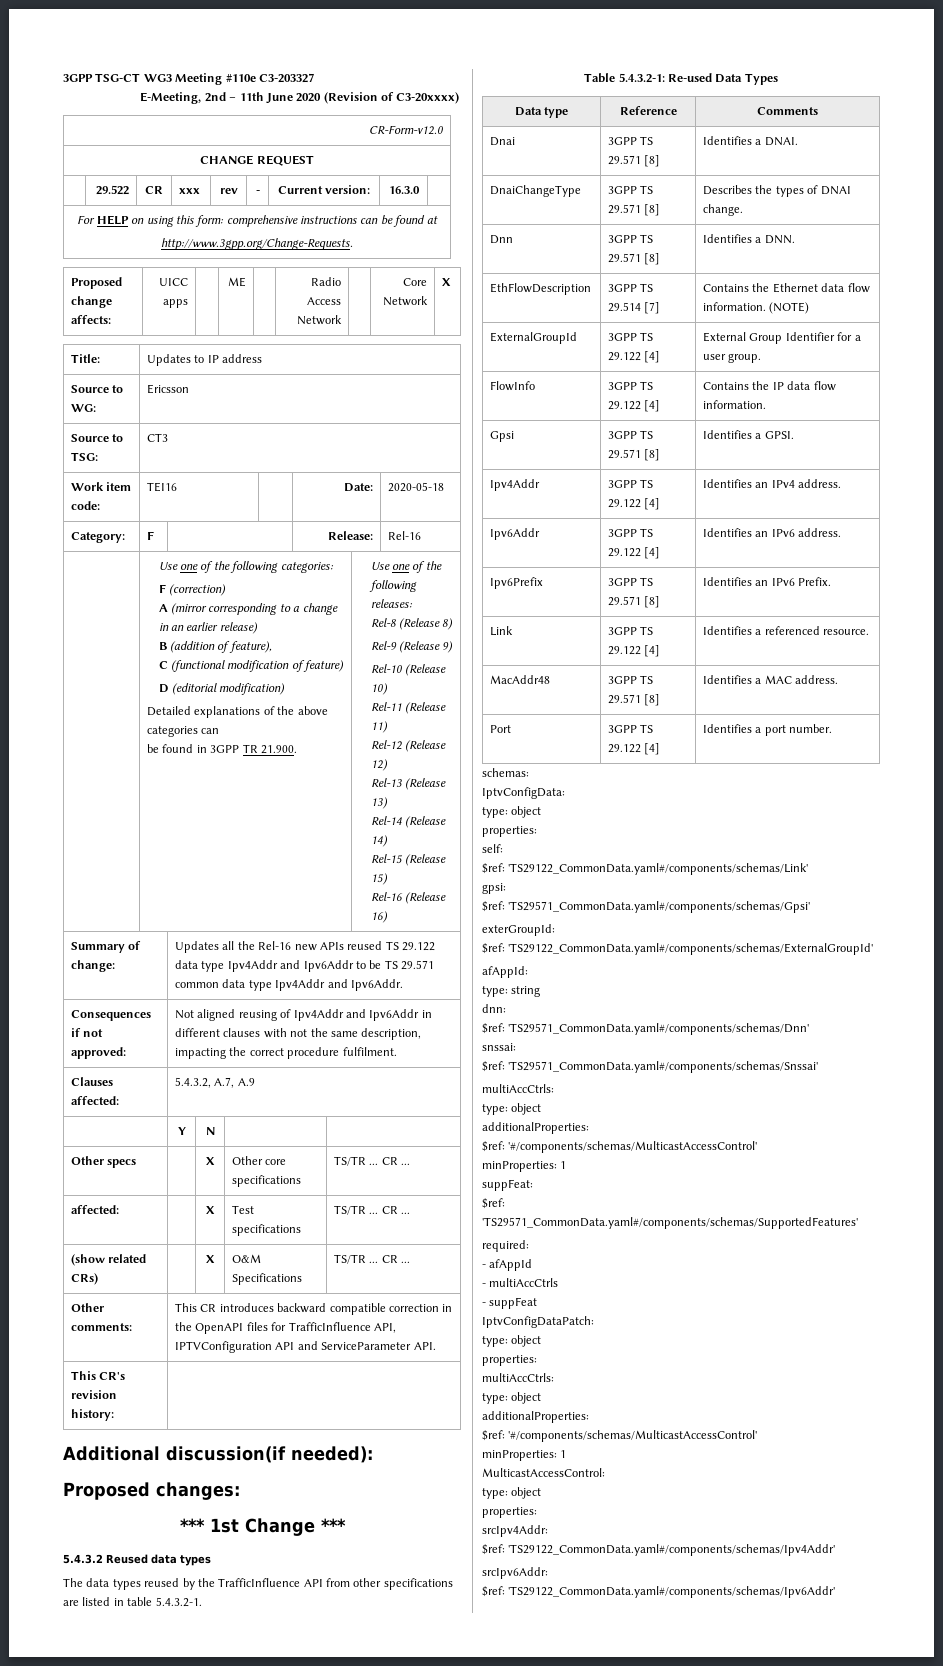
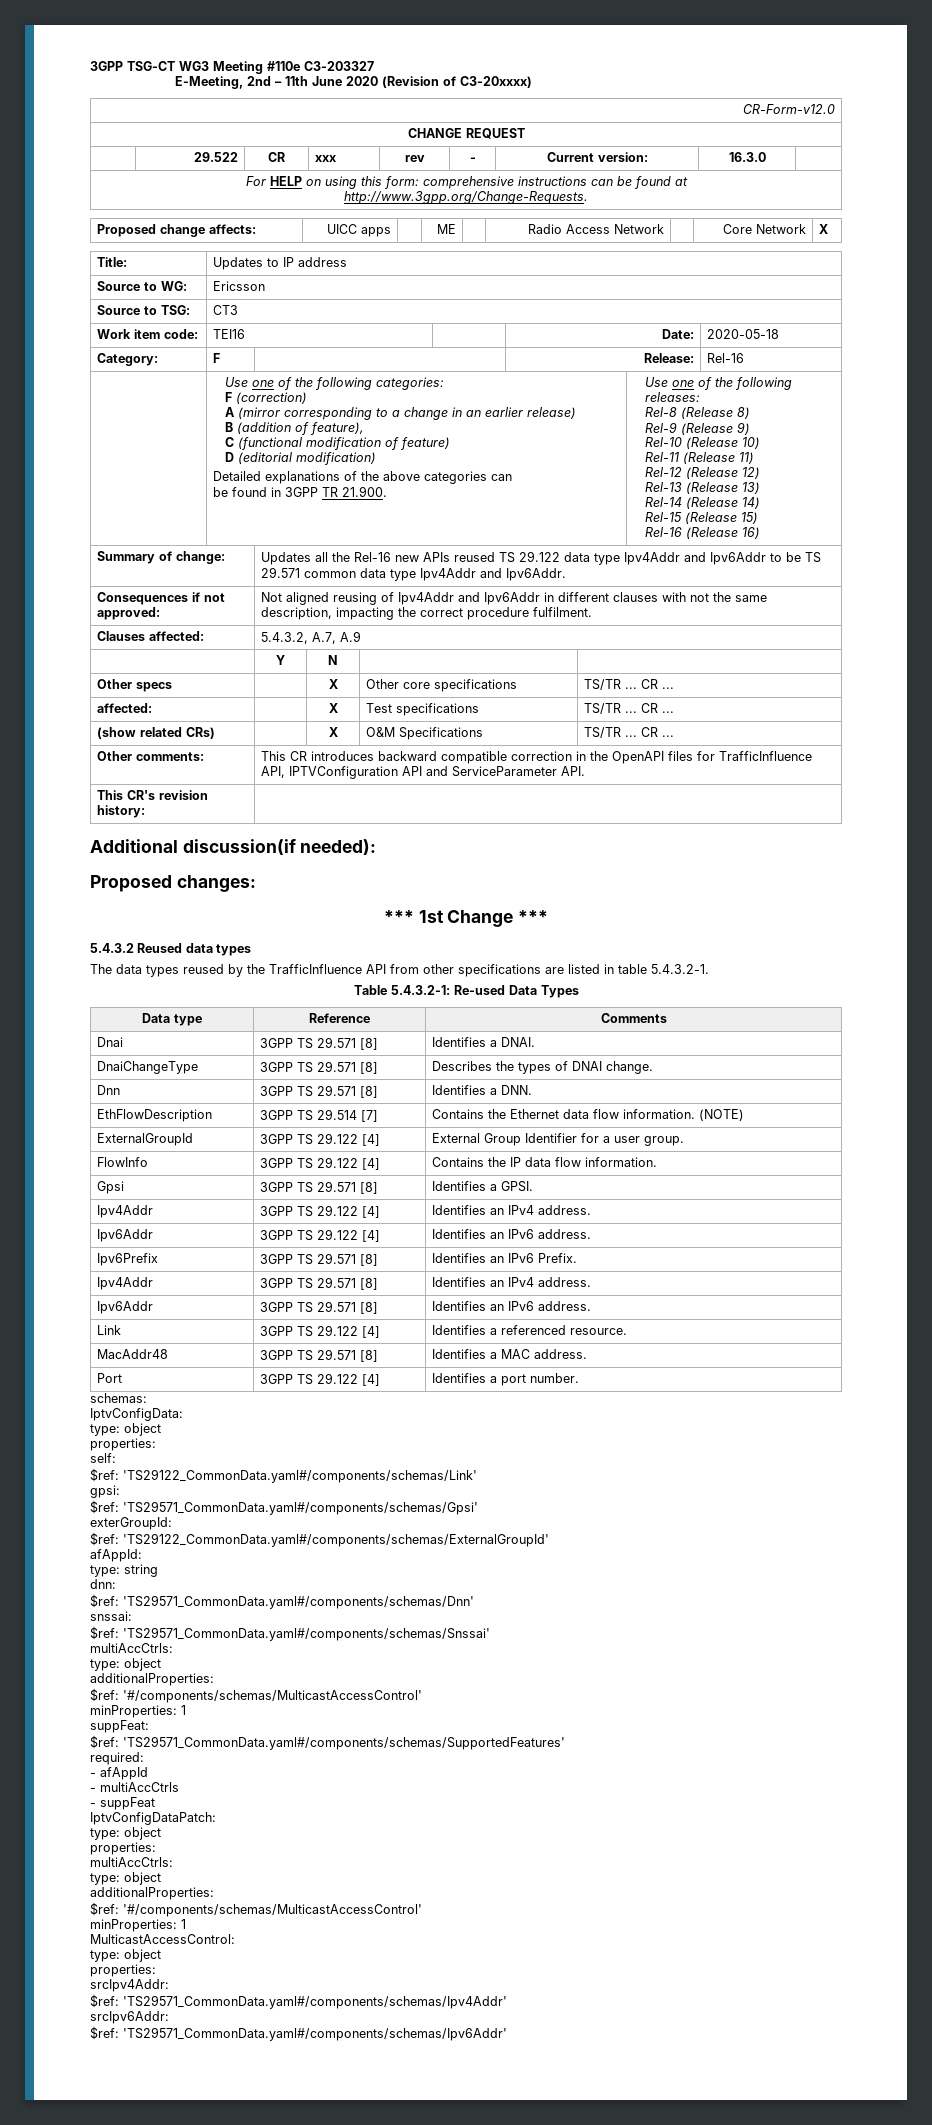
(832, 581) none -> [96,1277,153,1290] [259,1277,378,1290] [431,1277,591,1287] [96,1301,153,1314] [259,1301,378,1314] [431,1301,591,1311] // Ipv4Addr | 3GPP TS 29.571 [8] | Identifies an IPv4 address. // Ipv6Addr | 3GPP TS 29.571 [8] | Identifies an IPv6 address.
[508,1544,836,1556] 'TS29122_CommonData.yaml#/components/schemas/Ipv4Addr' -> [123,1995,507,2009] 'TS29571_CommonData.yaml#/components/schemas/Ipv4Addr'
[508,1586,836,1598] 'TS29122_CommonData.yaml#/components/schemas/Ipv6Addr' -> [123,2027,507,2041] 'TS29571_CommonData.yaml#/components/schemas/Ipv6Addr'

